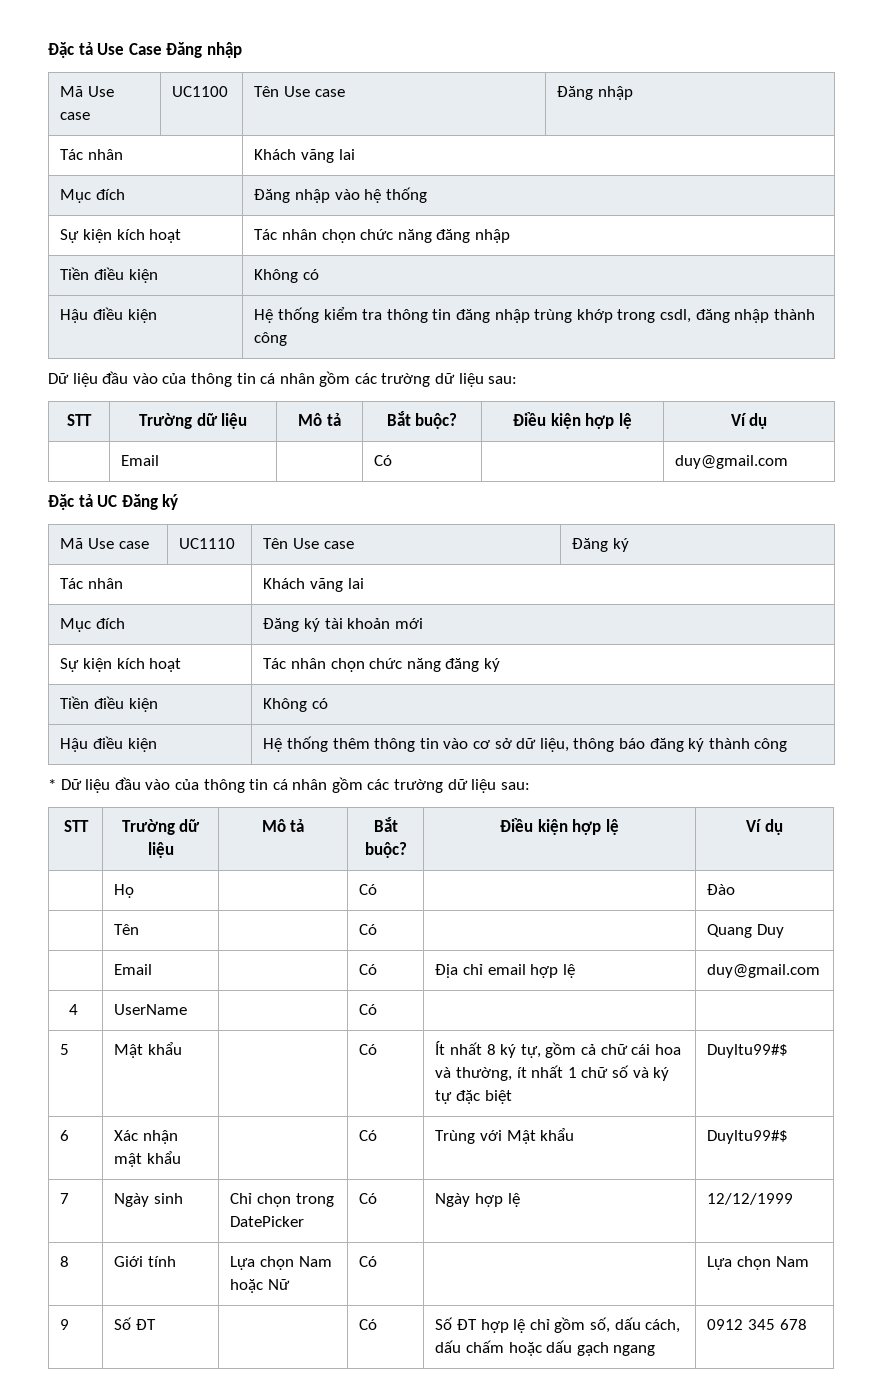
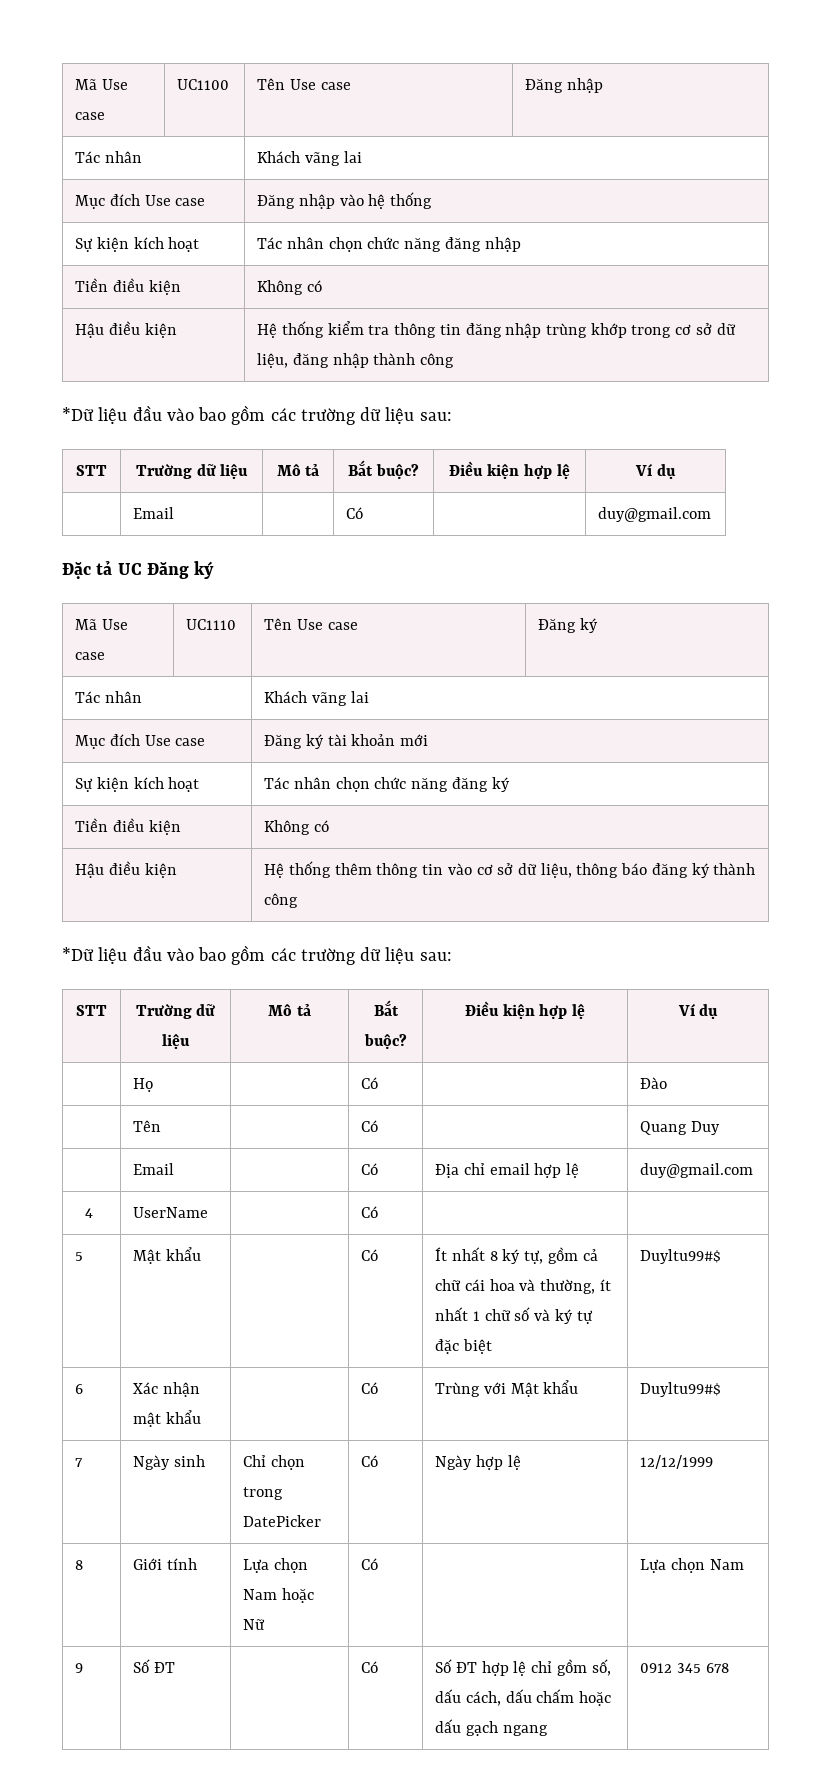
[48,42,242,58] Đặc tả Use Case Đăng nhập // -> (75, 84) none
(126, 194) none -> [144,195,206,206] Use case
[659,309,691,323] csdl, -> [675,323,736,335] [257,353,289,368] cơ sở dữ liệu,
[48,371,315,387] Dữ liệu đầu vào của thông tin cá nhân -> [62,405,227,424] *Dữ liệu đầu vào bao
(126, 623) none -> [144,735,206,746] Use case
[48,777,328,793] * Dữ liệu đầu vào của thông tin cá nhân -> [62,945,227,964] *Dữ liệu đầu vào bao

